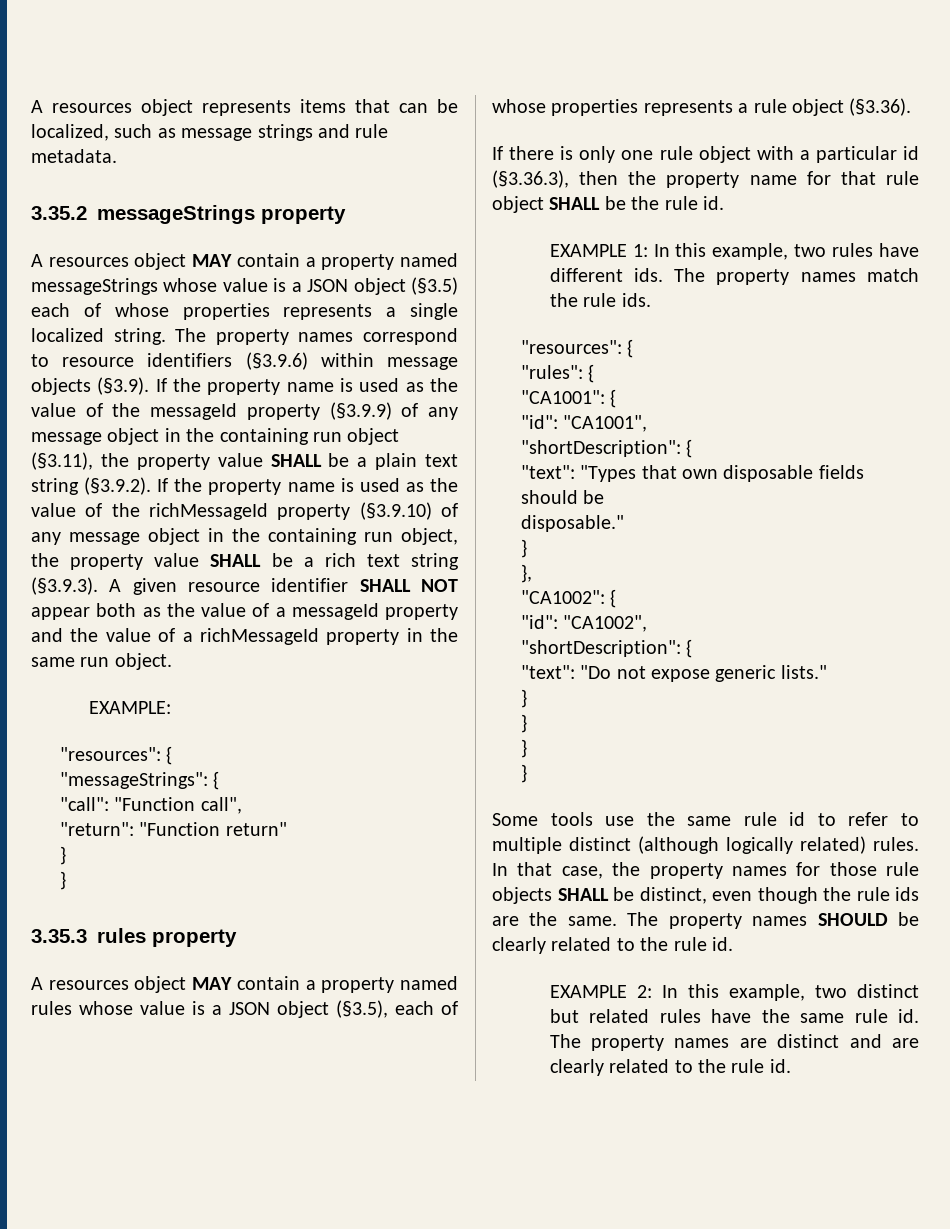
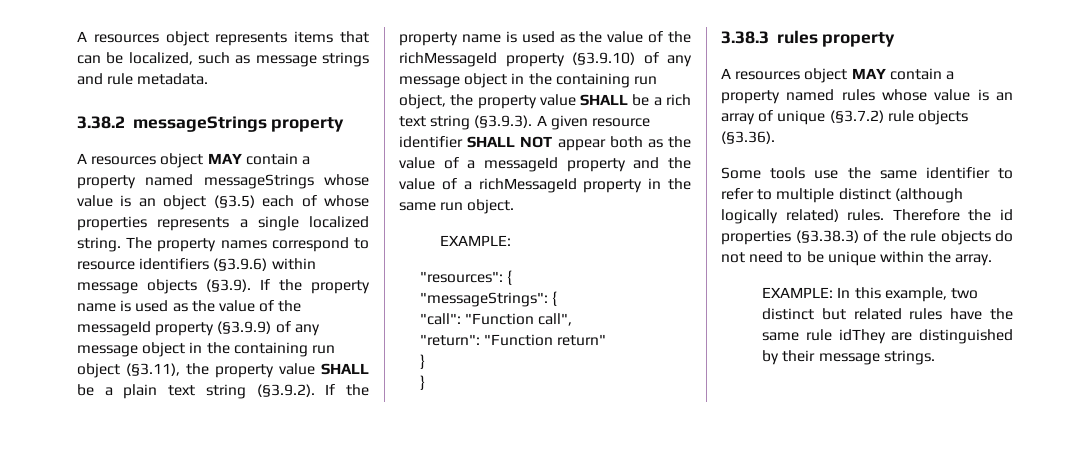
[31,206,87,220] 3.35.2 -> [77,116,125,129] 3.38.2
[291,279,349,292] a JSON -> [138,198,156,207] an
[31,929,87,943] 3.35.3 -> [721,31,769,44] 3.38.3
[212,1000,458,1018] [492,98,912,116] [492,146,920,163] [492,170,919,188] [492,196,724,213] [549,243,919,260] [549,268,919,285] [549,293,651,307] [520,339,634,358] [520,364,595,383] [520,389,617,408] [520,415,648,432] [520,439,693,458] [520,465,864,482] [520,490,605,504] [520,515,624,532] [520,539,527,558] [520,564,532,583] [520,589,617,608] [520,615,648,632] [520,639,693,658] [520,665,827,682] [520,689,527,708] [520,714,527,733] [520,739,527,758] [520,764,527,783] a JSON object (§3.5), each of whose properties represents a rule object (§3.36). // If there is only one rule object with a particular id (§3.36.3), then the property name for that rule object SHALL be the rule id. // EXAMPLE 1: In this example, two rules have different ids. The property names match the rule ids. // "resources": { // "rules": { // "CA1001": { // "id": "CA1001", // "shortDescription": { // "text": "Types that own disposable fields should be // disposable." // } // }, // "CA1002": { // "id": "CA1002", // "shortDescription": { // "text": "Do not expose generic lists." // } // } // } // } -> [996,92,1013,101] [721,110,968,125] [721,131,775,144] an array of unique (§3.7.2) rule objects (§3.36).
[743,812,806,826] rule id -> [925,167,990,179] identifier
[492,862,919,879] [492,887,919,904] [492,912,919,929] [492,937,733,954] [549,985,652,998] In that case, the property names for those rule objects SHALL be distinct, even though the rule ids are the same. The property names SHOULD be clearly related to the rule id. // EXAMPLE 2: -> [892,209,1013,221] [721,230,1013,245] [721,251,993,266] [762,287,834,298] Therefore the id properties (§3.38.3) of the rule objects do not need to be unique within the array. // EXAMPLE:
[897,1009,919,1023] [549,1034,919,1051] [549,1059,791,1076] id. The property names are distinct and are clearly related to the rule id. -> [838,329,1013,344] [762,350,935,365] idThey are distinguished by their message strings.

